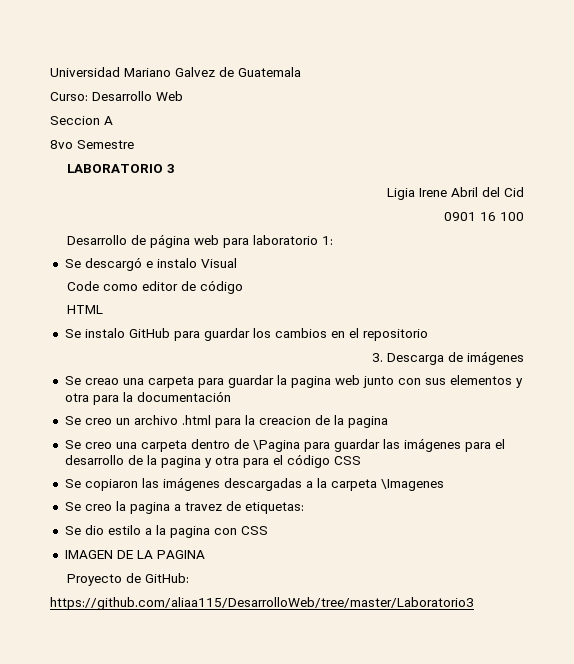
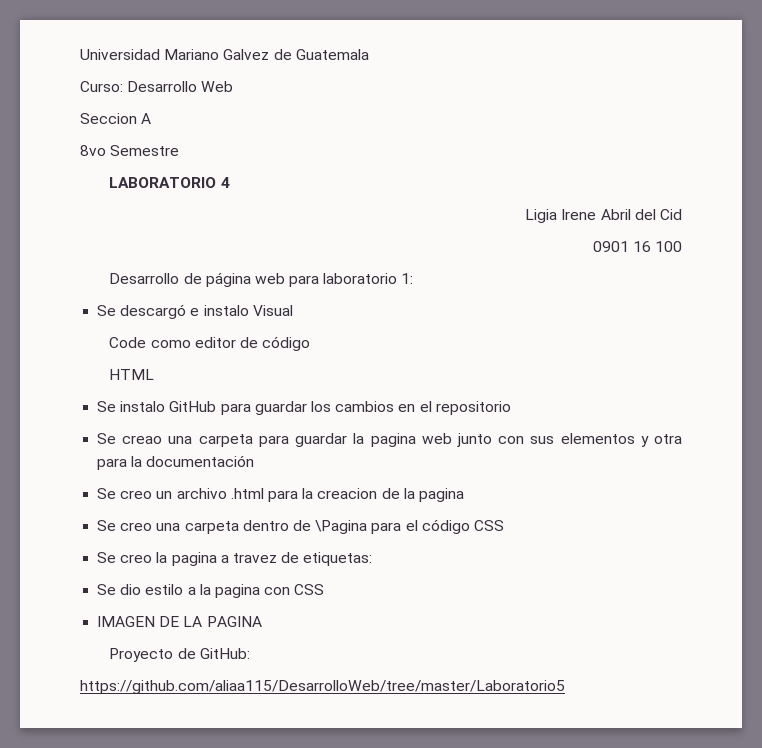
[167,164,176,173] 3 -> [220,177,230,188] 4
[372,351,524,365] // 3. Descarga de imágenes -> (511, 408) none
[333,438,505,452] [64,454,361,468] [64,477,444,491] guardar las imágenes para el desarrollo de la pagina y otra para el código CSS // Se copiaron las imágenes descargadas a la carpeta \Imagenes -> [405,519,504,534] el código CSS
[50,597,474,610] https://github.com/aliaa115/DesarrolloWeb/tree/master/Laboratorio3 -> [80,680,565,694] https://github.com/aliaa115/DesarrolloWeb/tree/master/Laboratorio5

